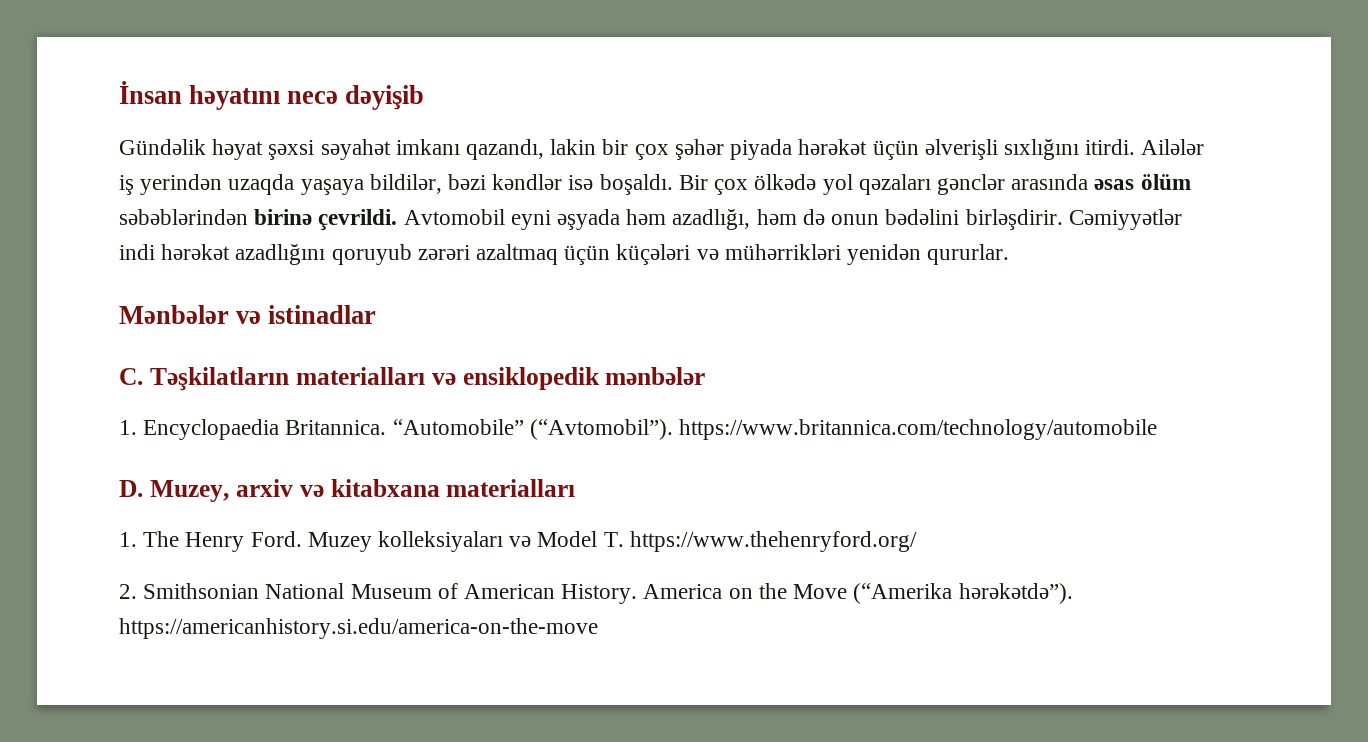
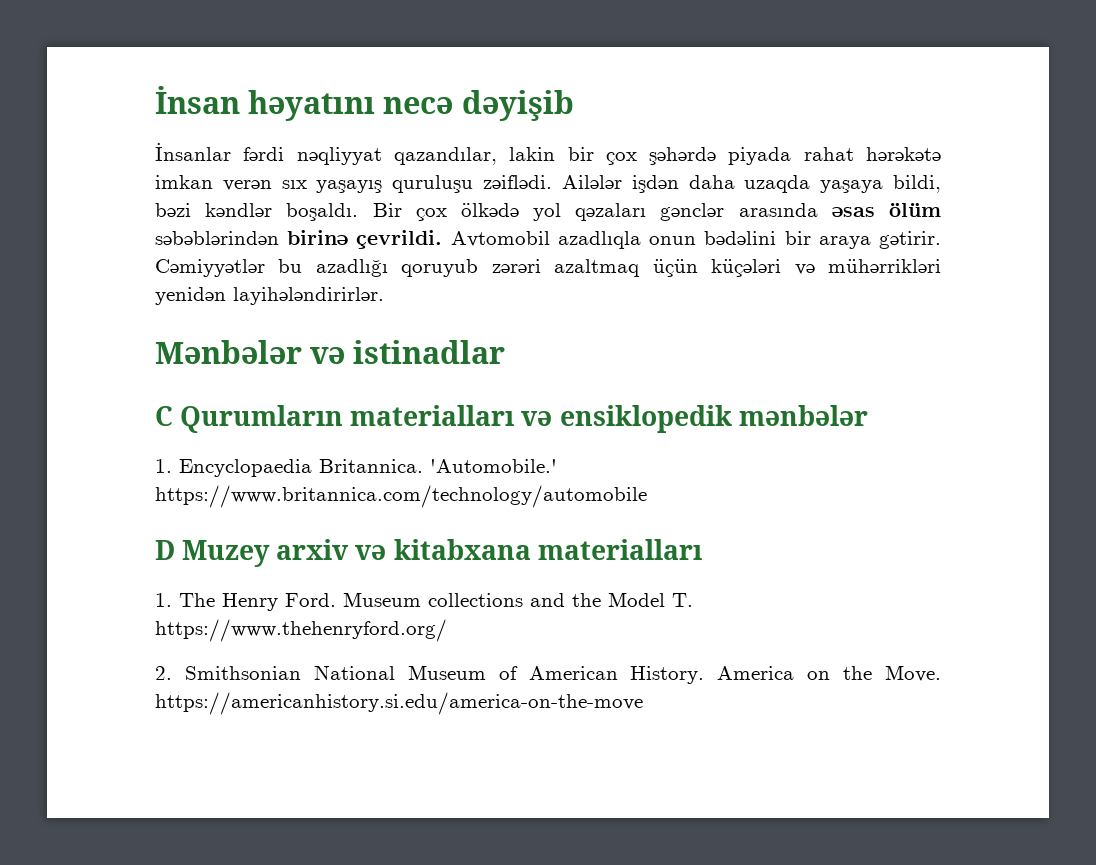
[119,139,1205,160] [119,174,223,195] Gündəlik həyat şəxsi səyahət imkanı qazandı, lakin bir çox şəhər piyada hərəkət üçün əlverişli sıxlığını itirdi. Ailələr iş yerindən -> [155,143,941,165] [155,175,735,193] İnsanlar fərdi nəqliyyat qazandılar, lakin bir çox şəhərdə piyada rahat hərəkətə imkan verən sıx yaşayış quruluşu zəiflədi. Ailələr işdən daha
[369,174,442,194] bildilər, -> [893,175,942,193] bildi,
[568,175,594,190] isə -> (273, 210) none
[510,209,1182,230] [119,244,326,265] eyni əşyada həm azadlığı, həm də onun bədəlini birləşdirir. Cəmiyyətlər indi hərəkət azadlığını -> [557,231,941,249] [155,259,388,277] azadlıqla onun bədəlini bir araya gətirir. Cəmiyyətlər bu azadlığı
[927,244,1010,265] qururlar. -> [233,287,384,305] layihələndirirlər.
[119,367,289,391] C. Təşkilatların -> [155,405,344,433] C Qurumların
[392,419,673,440] “Automobile” (“Avtomobil”). -> [430,459,557,473] 'Automobile.'
[119,480,229,502] D. Muzey, -> [155,540,271,567] D Muzey
[307,531,532,552] Muzey kolleksiyaları və -> [343,592,601,607] Museum collections and the
[793,583,1073,604] Move (“Amerika hərəkətdə”). -> [884,665,941,682] Move.

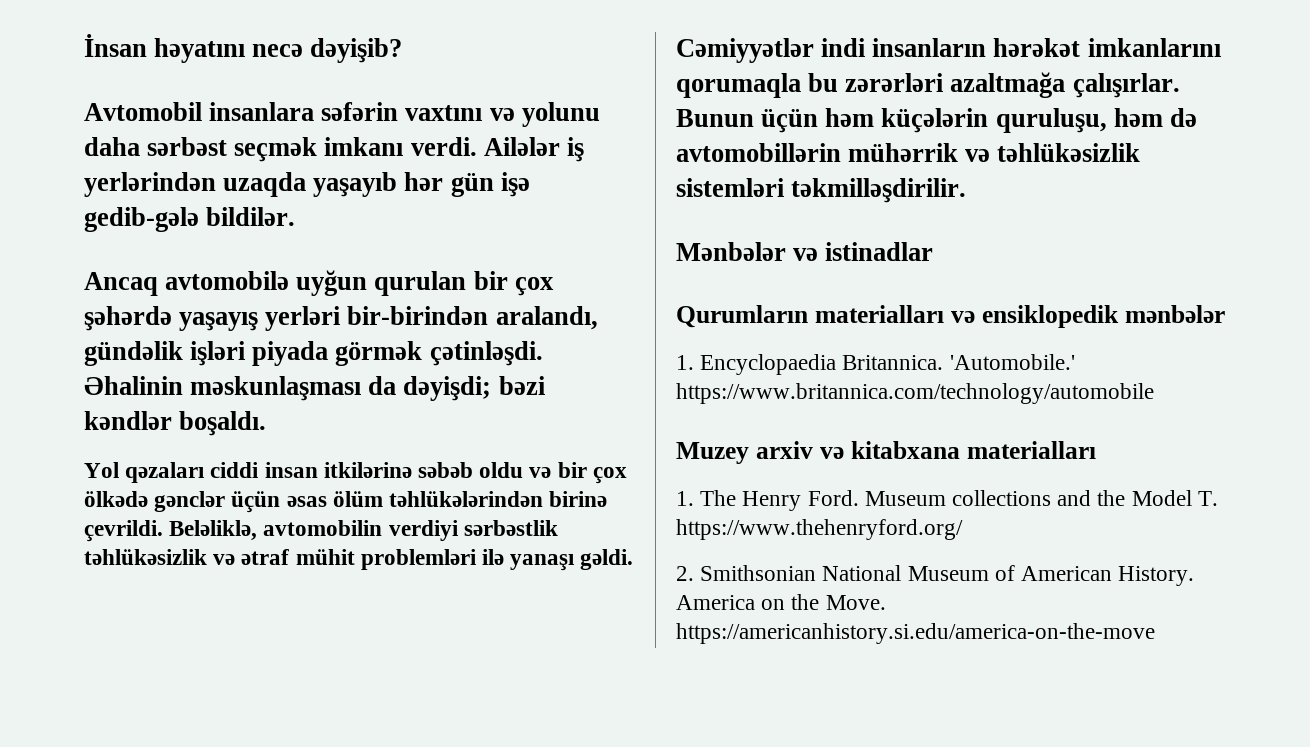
[461,90,574,121] [155,143,941,165] [155,175,942,193] [155,203,818,221] dəyişib // İnsanlar fərdi nəqliyyat qazandılar, lakin bir çox şəhərdə piyada rahat hərəkətə imkan verən sıx yaşayış quruluşu zəiflədi. Ailələr işdən daha uzaqda yaşaya bildi, bəzi kəndlər boşaldı. Bir çox ölkədə yol qəzaları gənclər arasında -> [310,38,403,63] [84,102,600,127] [84,137,584,162] [84,172,530,197] [84,207,296,232] [84,270,554,296] [84,306,598,331] [84,341,543,366] [84,376,545,401] [84,411,267,436] [84,462,627,484] [84,491,281,513] dəyişib? // Avtomobil insanlara səfərin vaxtını və yolunu daha sərbəst seçmək imkanı verdi. Ailələr iş yerlərindən uzaqda yaşayıb hər gün işə gedib-gələ bildilər. // Ancaq avtomobilə uyğun qurulan bir çox şəhərdə yaşayış yerləri bir-birindən aralandı, gündəlik işləri piyada görmək çətinləşdi. Əhalinin məskunlaşması da dəyişdi; bəzi kəndlər boşaldı. // Yol qəzaları ciddi insan itkilərinə səbəb oldu və bir çox ölkədə gənclər üçün
[155,231,279,245] səbəblərindən -> [389,491,544,507] təhlükələrindən
[450,231,941,249] [155,259,942,277] [155,287,384,305] Avtomobil azadlıqla onun bədəlini bir araya gətirir. Cəmiyyətlər bu azadlığı qoruyub zərəri azaltmaq üçün küçələri və mühərrikləri yenidən layihələndirirlər. -> [169,520,558,541] [84,549,634,571] [676,38,1221,63] [676,72,1180,98] [676,108,1197,133] [676,143,1141,162] [676,178,967,203] Beləliklə, avtomobilin verdiyi sərbəstlik təhlükəsizlik və ətraf mühit problemləri ilə yanaşı gəldi. // Cəmiyyətlər indi insanların hərəkət imkanlarını qorumaqla bu zərərləri azaltmağa çalışırlar. Bunun üçün həm küçələrin quruluşu, həm də avtomobillərin mühərrik və təhlükəsizlik sistemləri təkmilləşdirilir.
[155,406,173,426] C -> (934, 251) none
[155,540,175,560] D -> (1154, 393) none

